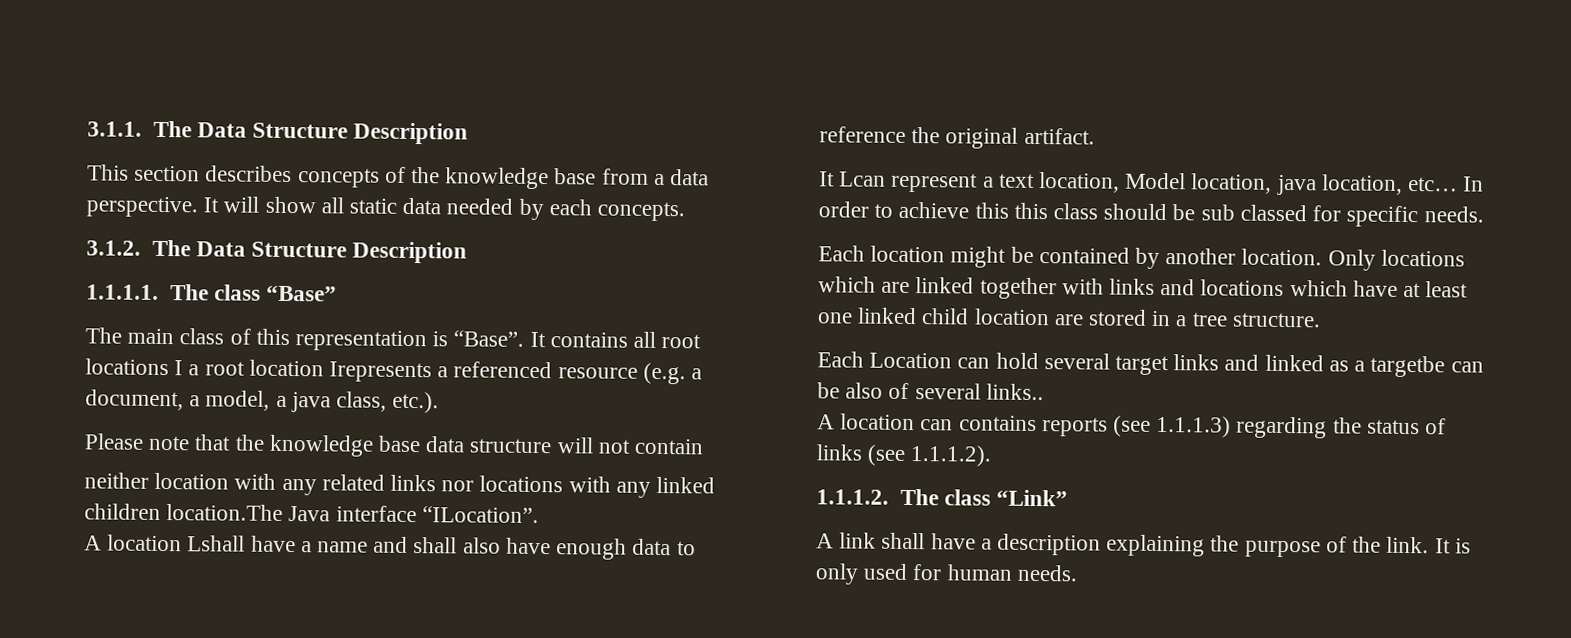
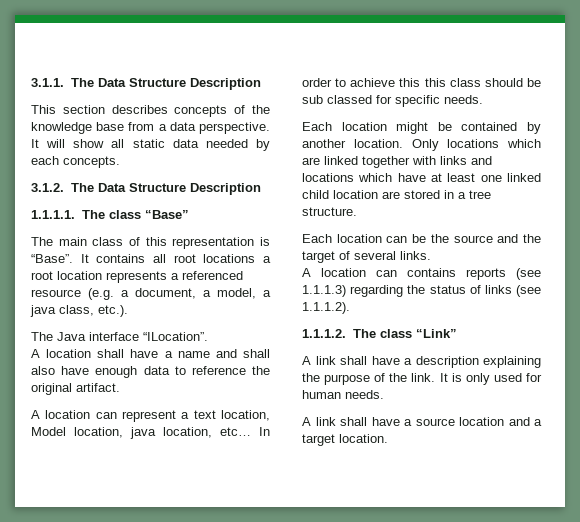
[174,360,184,376] I -> (256, 258) none
[329,361,433,383] Irepresents -> [106,271,167,283] represents
[84,433,705,457] [84,472,716,498] [84,503,284,521] Please note that the knowledge base data structure will not contain // neither location with any related links nor locations with any linked children location.The -> [31,332,53,341] The
[187,535,246,552] Lshall -> [97,349,125,358] shall
[819,171,887,187] It Lcan -> [31,410,117,419] A location can
[869,352,1484,378] [817,382,884,399] Location can hold several target links and linked as a targetbe can be also -> [336,234,541,243] [302,251,335,263] location can be the source and the target
[985,383,1044,401] links.. -> [400,251,431,260] links.
(1078, 573) none -> [302,417,542,426] [302,434,388,446] // A link shall have a source location and a target location.

